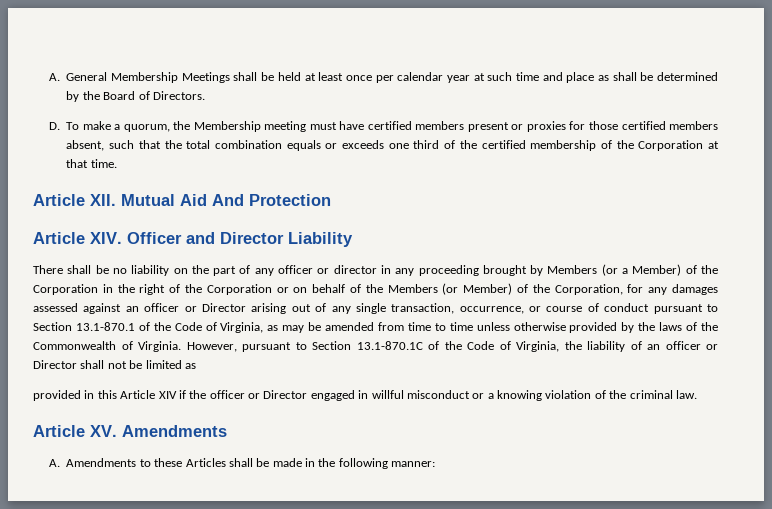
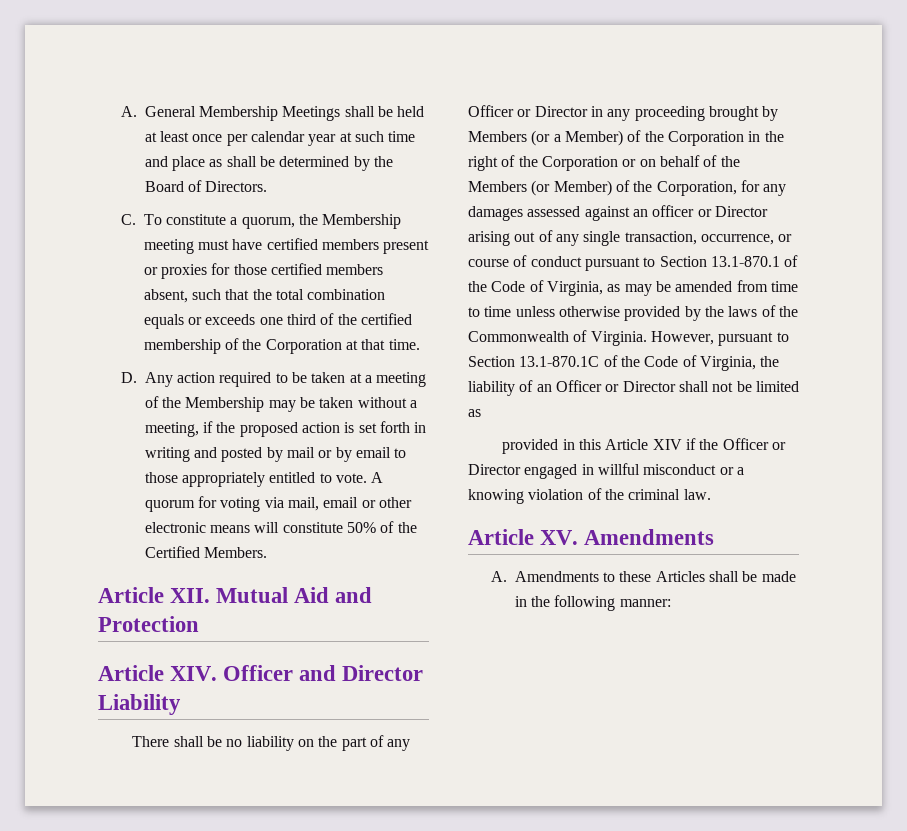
[49,121,111,130] D. To make -> [120,214,227,225] C. To constitute
(117, 163) none -> [120,372,427,387] [144,396,418,412] [144,421,427,437] [144,447,407,462] [144,472,384,487] [144,496,413,512] [144,521,417,533] [144,546,268,558] // D. Any action required to be taken at a meeting of the Membership may be taken without a meeting, if the proposed action is set forth in writing and posted by mail or by email to those appropriately entitled to vote. A quorum for voting via mail, email or other electronic means will constitute 50% of the Certified Members.
[212,194,244,206] And -> [335,587,373,603] and
[278,265,377,274] officer or director -> [468,105,588,117] Officer or Director
[665,341,701,350] officer -> [555,380,602,392] Officer
[209,390,245,399] officer -> [722,438,769,450] Officer

